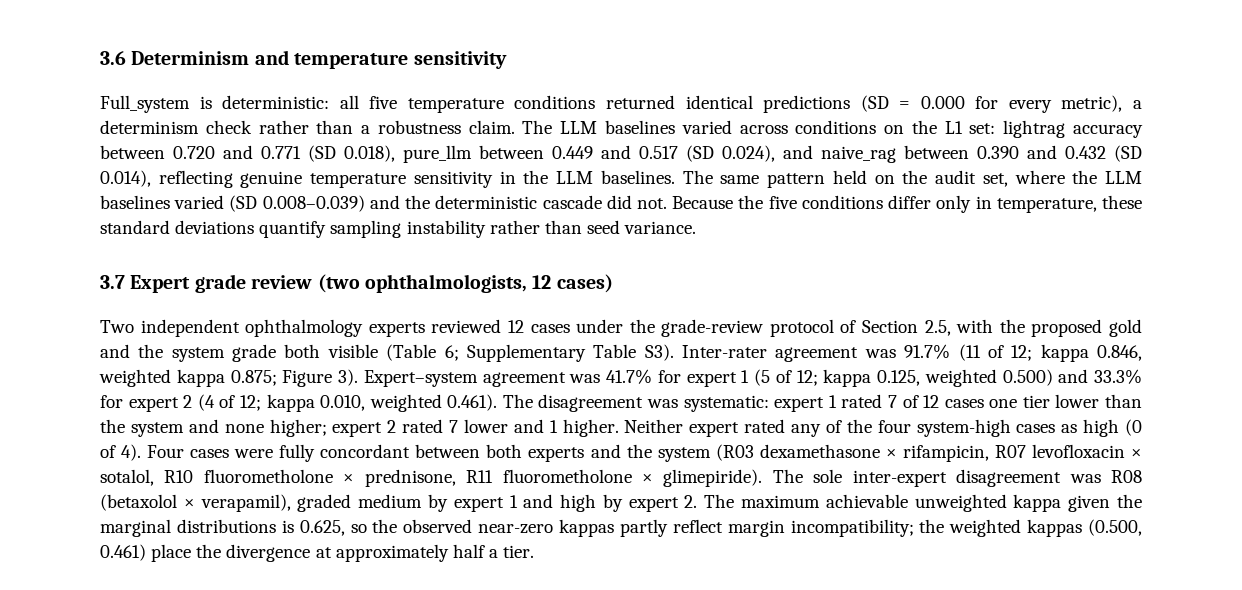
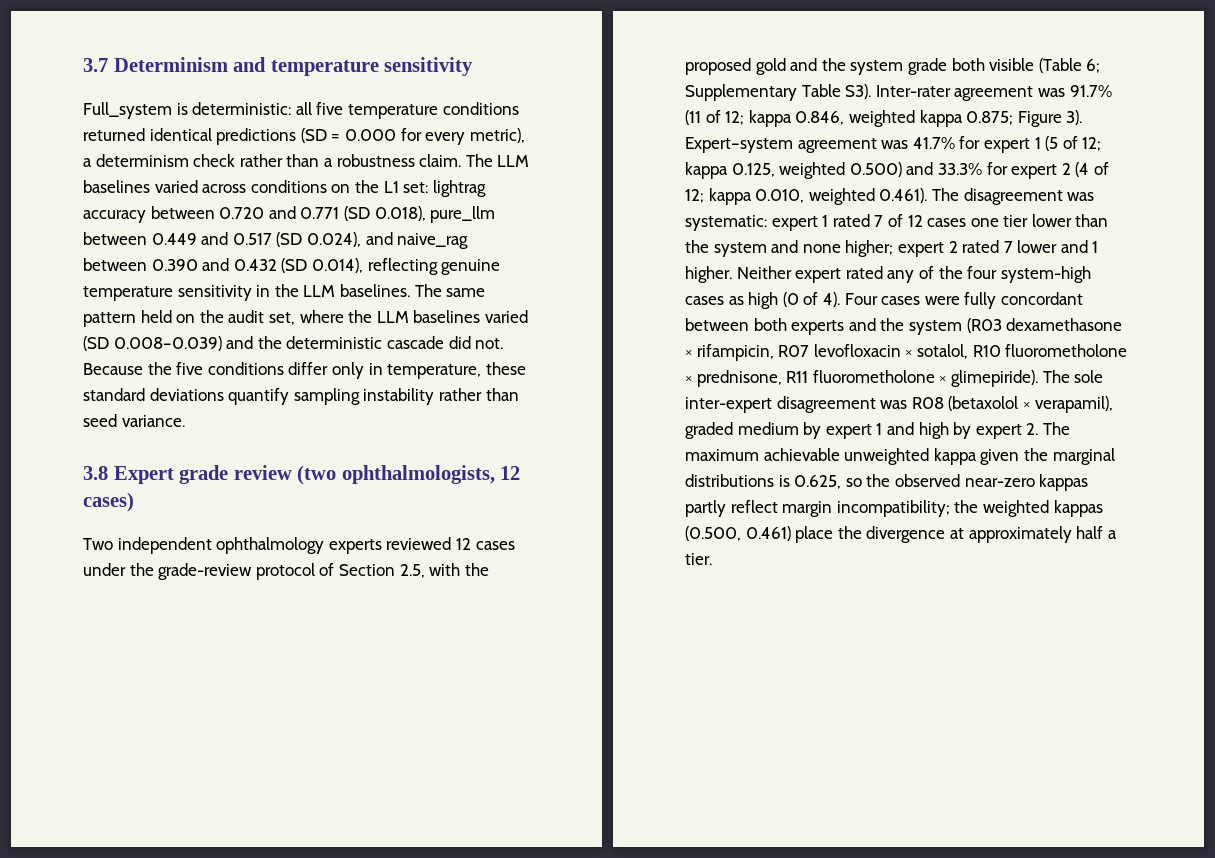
[100,51,126,65] 3.6 -> [83,58,108,72] 3.7
[100,275,125,289] 3.7 -> [83,466,108,480] 3.8

